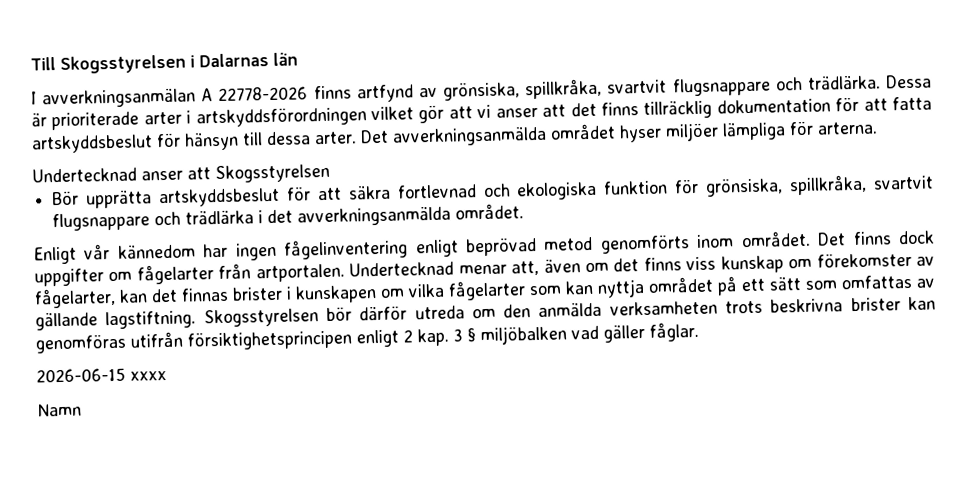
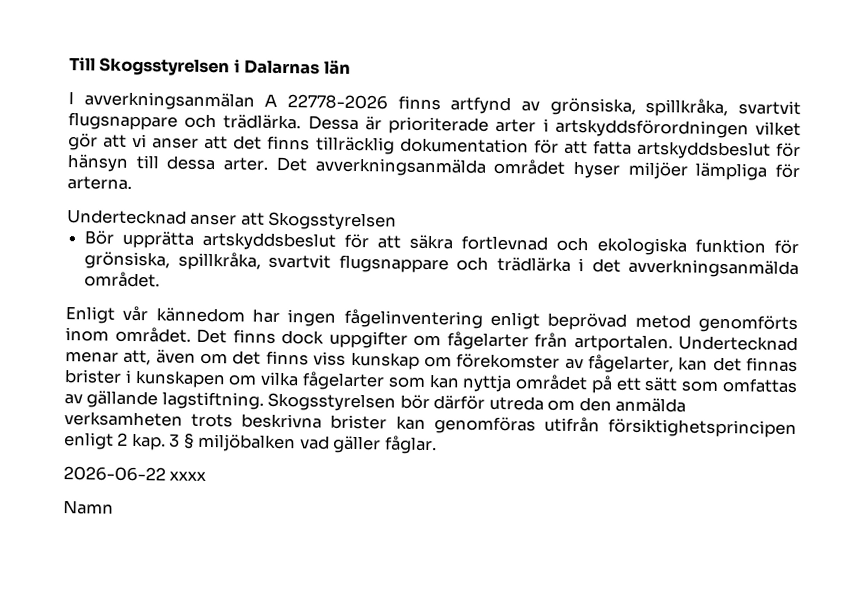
[36,367,126,383] 2026-06-15 -> [63,466,166,482] 2026-06-22

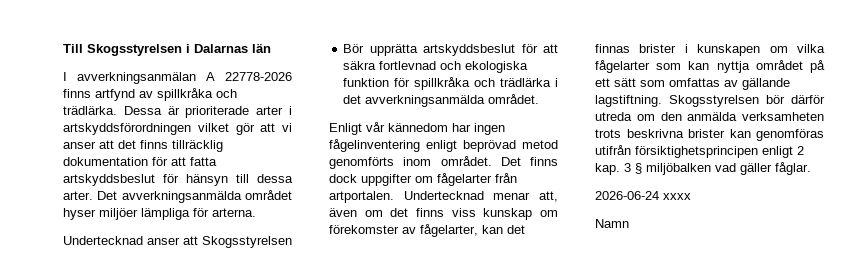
[549,97,801,118] [68,112,178,131] grönsiska, spillkråka, svartvit flugsnappare -> [157,88,213,101] spillkråka
[84,251,449,274] grönsiska, spillkråka, svartvit flugsnappare -> [414,77,471,90] spillkråka
[63,466,166,482] 2026-06-22 -> [595,191,659,200] 2026-06-24

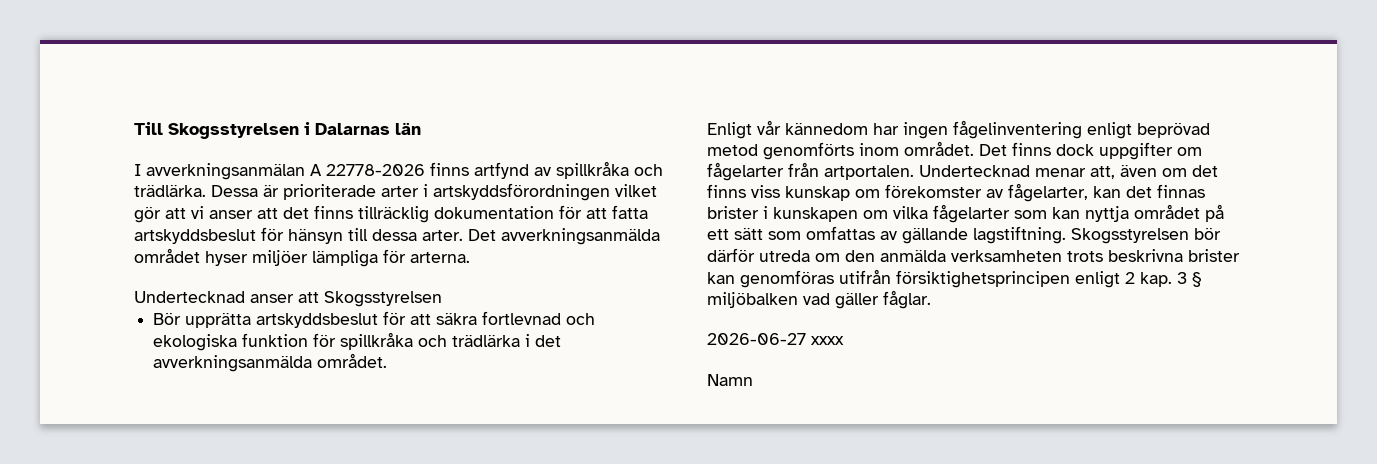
[595,191,659,200] 2026-06-24 -> [707,333,806,345] 2026-06-27

